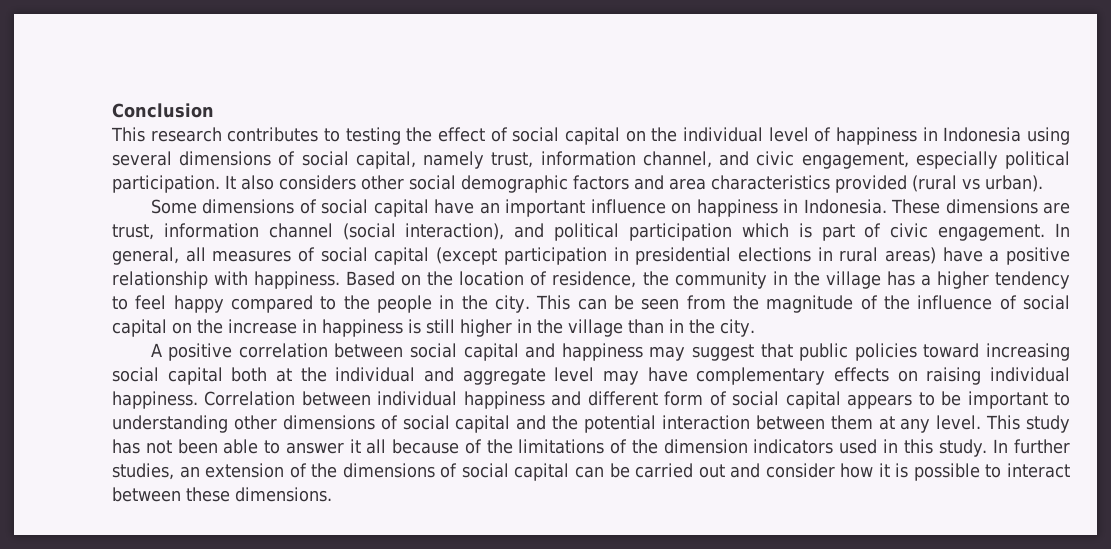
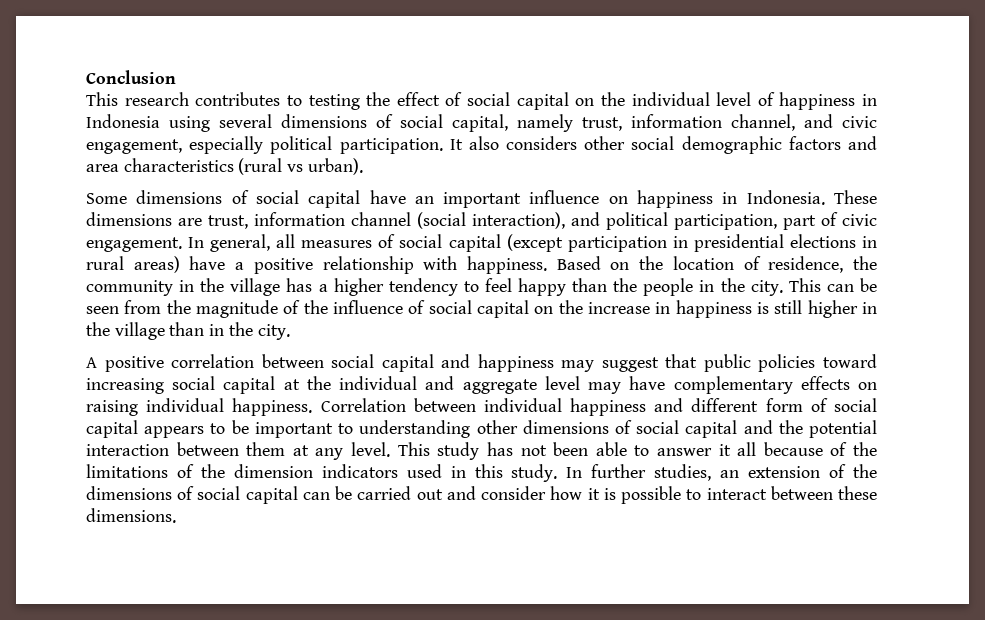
[835,175,907,193] provided -> (234, 165) none
[628,223,812,241] participation which is -> [674,214,777,230] participation,
[231,295,337,313] compared to -> [572,278,608,292] than
[231,367,268,382] both -> (276, 385) none

